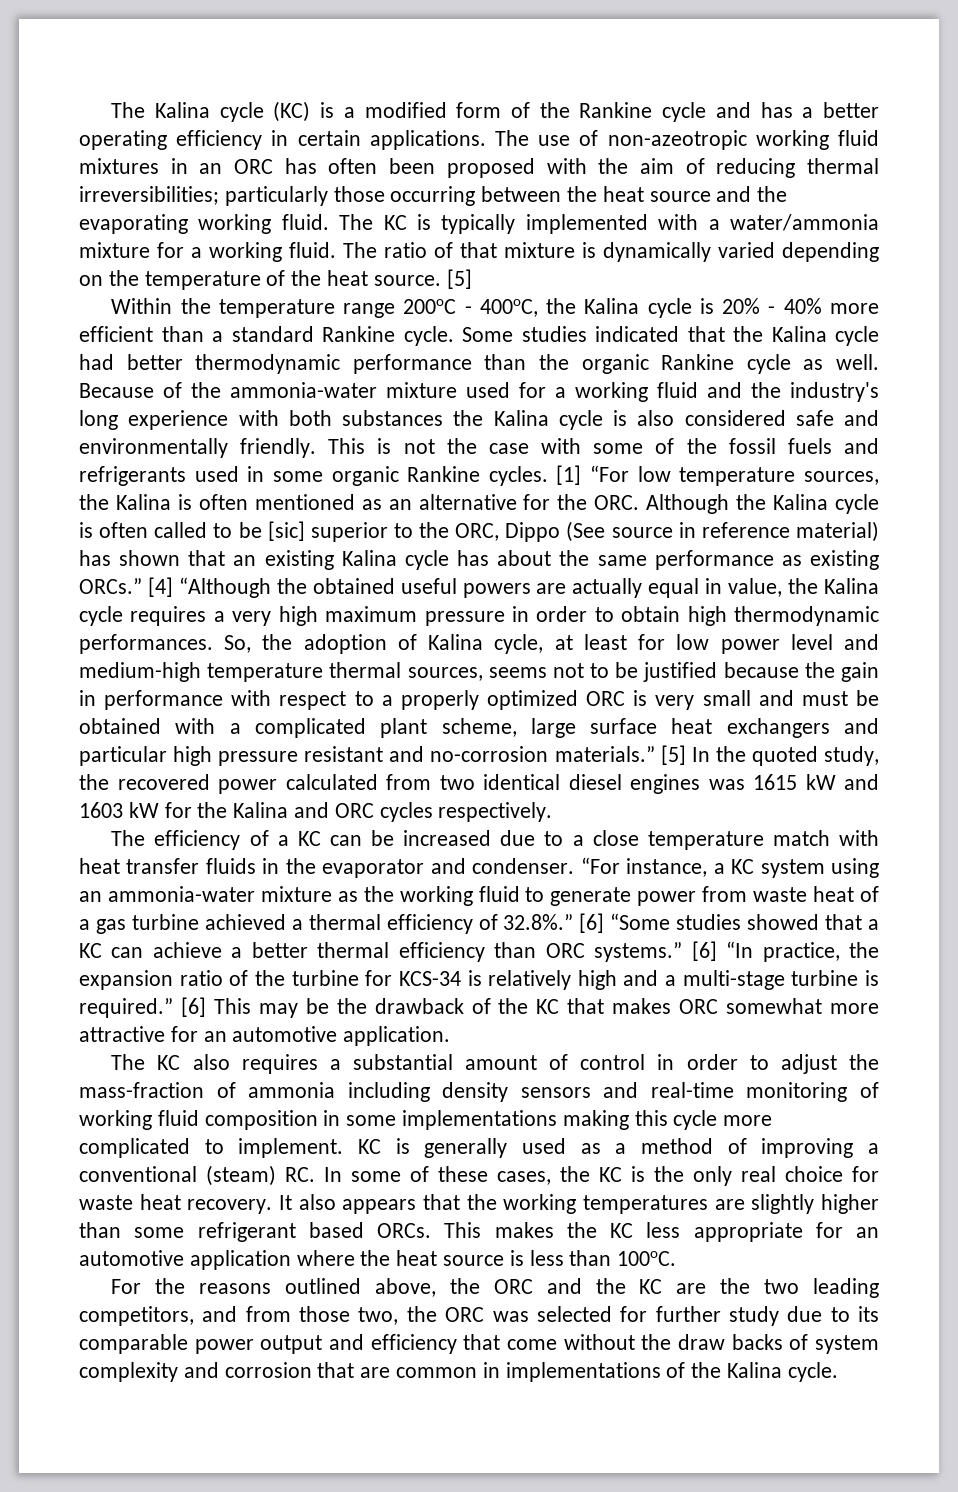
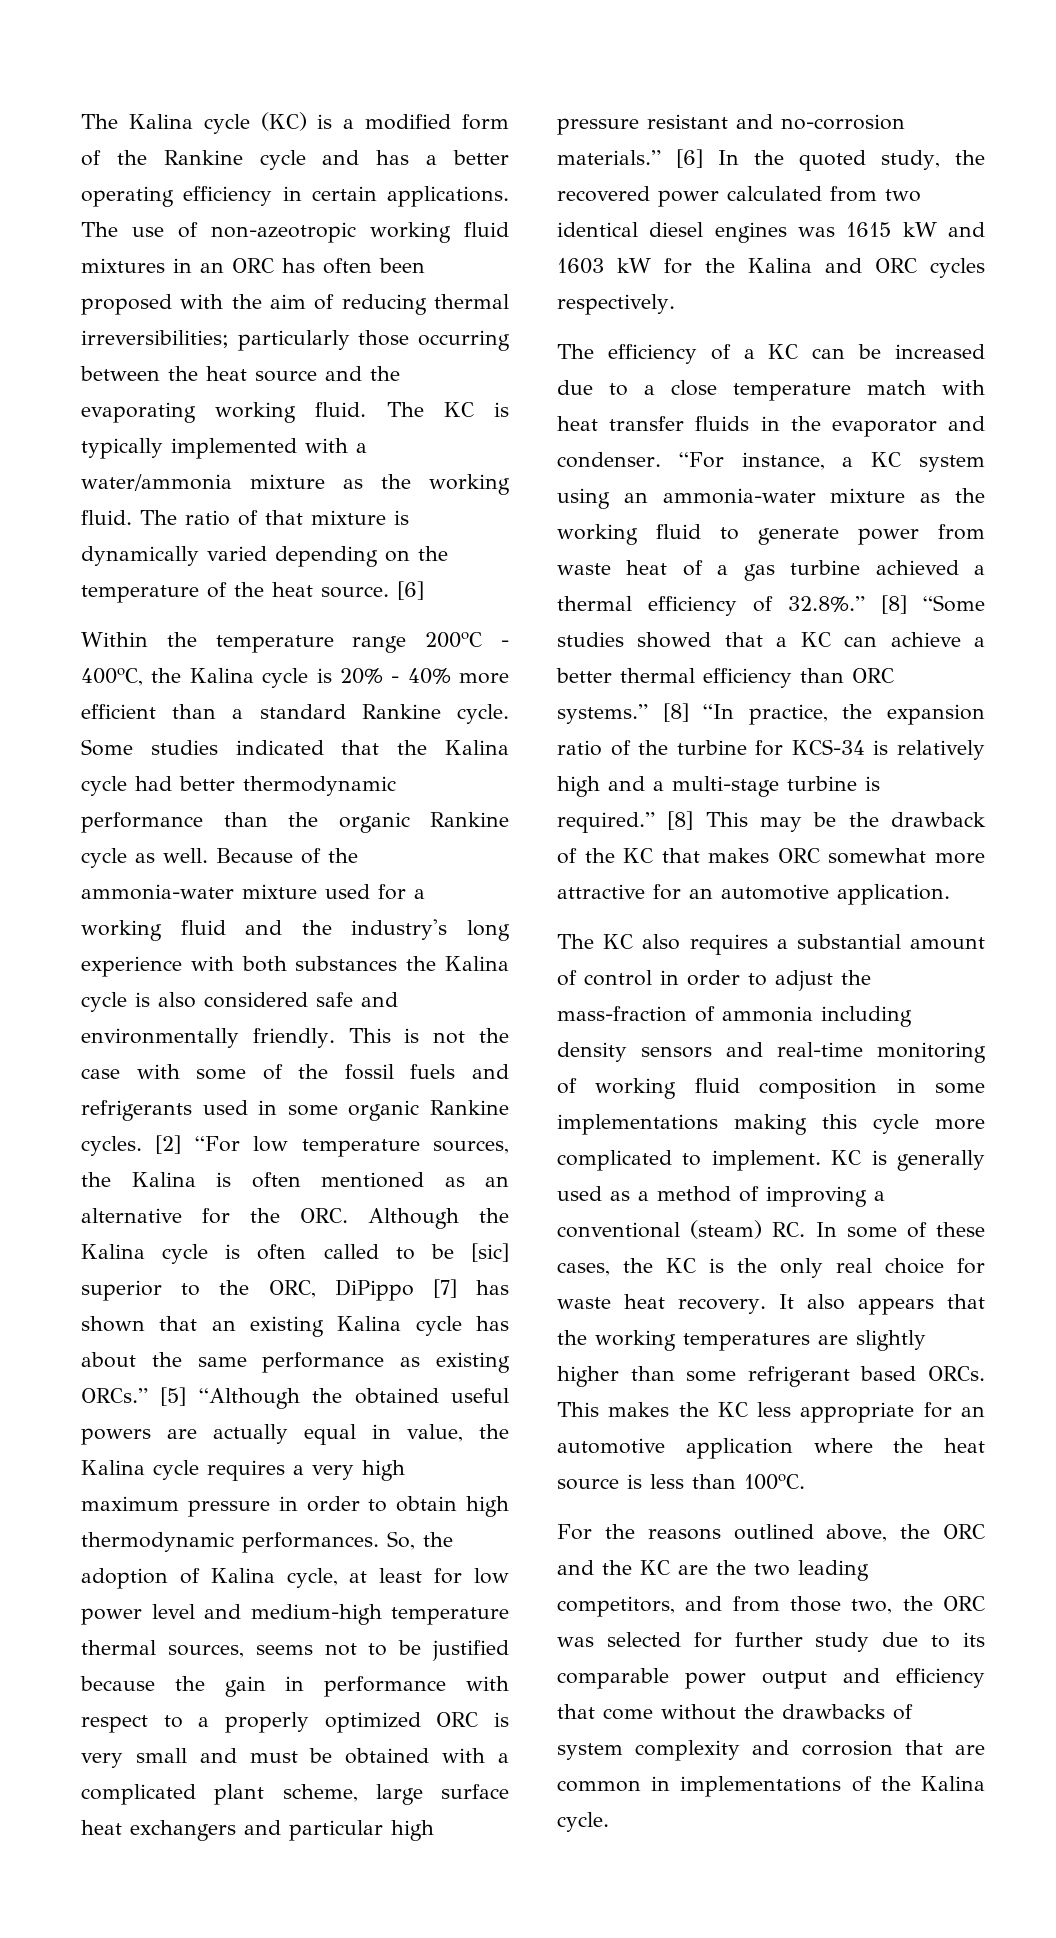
[157,242,202,258] for a -> [343,474,411,489] as the
[446,269,472,289] [5] -> [397,581,424,600] [6]
[556,465,582,485] [1] -> [155,1135,182,1154] [2]
[505,521,879,542] Dippo (See source in reference material) -> [334,1279,457,1301] DiPippo [7]
[147,577,173,597] [4] -> [160,1387,187,1406] [5]
[660,745,686,765] [5] -> [676,149,704,168] [6]
[579,913,605,933] [6] -> [881,595,907,614] [8]
[691,941,717,961] [6] -> [662,703,689,722] [8]
[180,997,206,1017] [6] -> [667,811,694,830] [8]
[678,1334,783,1350] draw backs -> [782,1704,885,1719] drawbacks

